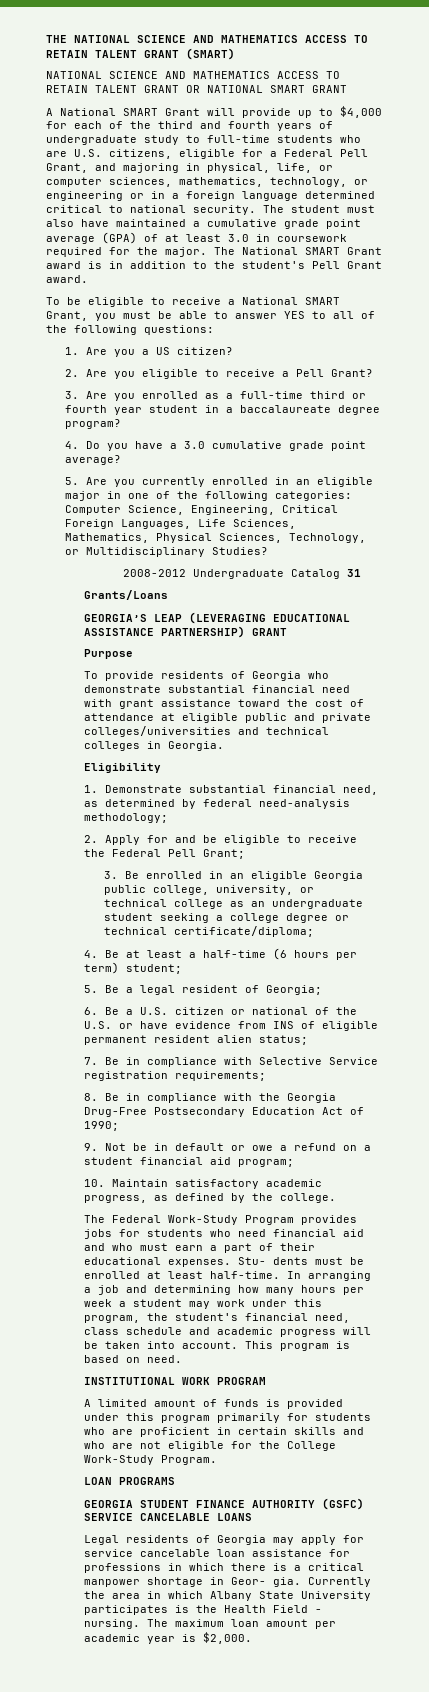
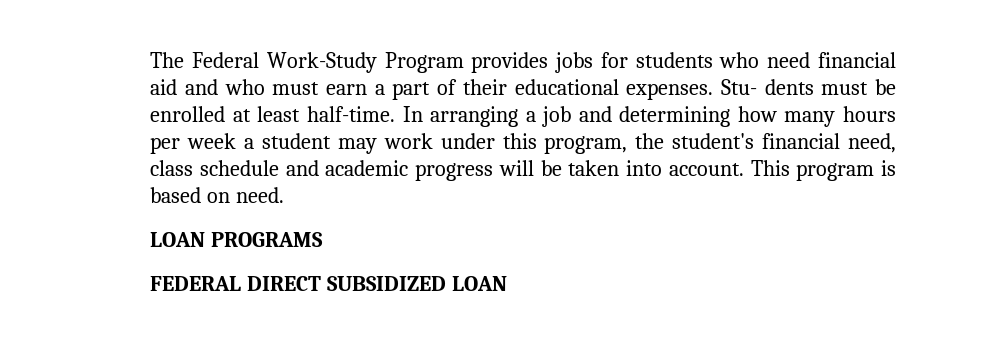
[46,35,368,43] [46,48,235,60] [46,71,340,79] [46,85,347,93] [46,106,382,118] [46,121,333,131] [46,135,361,145] [46,149,368,159] [46,163,333,173] [46,177,368,187] [46,191,375,201] [46,205,375,215] [46,219,361,229] [46,232,347,244] [46,247,382,257] [46,261,382,269] [46,275,88,283] [46,297,340,307] [46,311,375,321] [46,325,214,335] [65,347,234,357] [65,369,374,379] [65,391,367,401] [65,405,381,415] [65,419,122,429] [65,441,367,451] [65,455,122,465] [65,477,374,487] [65,491,353,501] [65,505,339,515] [65,519,297,529] [65,533,367,543] [65,547,269,557] [122,569,361,579] [84,590,169,600] [84,612,351,624] [84,626,288,638] [84,649,134,659] [84,671,330,681] [84,685,351,693] [84,699,365,709] [84,713,372,723] [84,726,330,737] [84,741,225,751] [84,763,162,773] [84,785,379,795] [84,799,351,809] [84,813,169,823] [84,835,358,845] [84,849,246,859] [103,871,363,881] [103,885,314,895] [103,899,363,909] [103,913,349,923] [103,926,314,937] [84,948,358,960] [84,962,183,974] [84,985,323,995] [84,1007,358,1015] [84,1021,379,1031] [84,1035,309,1045] [84,1057,379,1067] [84,1071,267,1081] [84,1093,337,1103] [84,1107,365,1117] [84,1121,120,1131] [84,1143,372,1151] [84,1157,295,1167] [84,1179,323,1189] [84,1193,337,1203] THE NATIONAL SCIENCE AND MATHEMATICS ACCESS TO RETAIN TALENT GRANT (SMART) // NATIONAL SCIENCE AND MATHEMATICS ACCESS TO RETAIN TALENT GRANT OR NATIONAL SMART GRANT // A National SMART Grant will provide up to $4,000 for each of the third and fourth years of undergraduate study to full-time students who are U.S. citizens, eligible for a Federal Pell Grant, and majoring in physical, life, or computer sciences, mathematics, technology, or engineering or in a foreign language determined critical to national security. The student must also have maintained a cumulative grade point average (GPA) of at least 3.0 in coursework required for the major. The National SMART Grant award is in addition to the student's Pell Grant award. // To be eligible to receive a National SMART Grant, you must be able to answer YES to all of the following questions: // 1. Are you a US citizen? // 2. Are you eligible to receive a Pell Grant? // 3. Are you enrolled as a full-time third or fourth year student in a baccalaureate degree program? // 4. Do you have a 3.0 cumulative grade point average? // 5. Are you currently enrolled in an eligible major in one of the following categories: Computer Science, Engineering, Critical Foreign Languages, Life Sciences, Mathematics, Physical Sciences, Technology, or Multidisciplinary Studies? // 2008-2012 Undergraduate Catalog 31 // Grants/Loans // GEORGIA’S LEAP (LEVERAGING EDUCATIONAL ASSISTANCE PARTNERSHIP) GRANT // Purpose // To provide residents of Georgia who demonstrate substantial financial need with grant assistance toward the cost of attendance at eligible public and private colleges/universities and technical colleges in Georgia. // Eligibility // 1. Demonstrate substantial financial need, as determined by federal need-analysis methodology; // 2. Apply for and be eligible to receive the Federal Pell Grant; // 3. Be enrolled in an eligible Georgia public college, university, or technical college as an undergraduate student seeking a college degree or technical certificate/diploma; // 4. Be at least a half-time (6 hours per term) student; // 5. Be a legal resident of Georgia; // 6. Be a U.S. citizen or national of the U.S. or have evidence from INS of eligible permanent resident alien status; // 7. Be in compliance with Selective Service registration requirements; // 8. Be in compliance with the Georgia Drug-Free Postsecondary Education Act of 1990; // 9. Not be in default or owe a refund on a student financial aid program; // 10. Maintain satisfactory academic progress, as defined by the college. // -> (150, 60) none
[84,1377,267,1385] [84,1399,344,1409] [84,1413,372,1423] [84,1427,365,1437] [84,1441,337,1451] [84,1455,218,1465] [84,1477,176,1485] [84,1498,365,1510] [84,1513,253,1521] [84,1535,365,1545] [84,1549,351,1557] [84,1563,365,1573] [84,1577,372,1587] [84,1591,372,1601] [84,1605,323,1615] [84,1619,337,1629] [84,1632,253,1644] INSTITUTIONAL WORK PROGRAM // A limited amount of funds is provided under this program primarily for students who are proficient in certain skills and who are not eligible for the College Work-Study Program. // LOAN PROGRAMS // GEORGIA STUDENT FINANCE AUTHORITY (GSFC) SERVICE CANCELABLE LOANS // Legal residents of Georgia may apply for service cancelable loan assistance for professions in which there is a critical manpower shortage in Geor- gia. Currently the area in which Albany State University participates is the Health Field - nursing. The maximum loan amount per academic year is $2,000. -> [150,232,324,247] [150,276,508,291] LOAN PROGRAMS // FEDERAL DIRECT SUBSIDIZED LOAN

